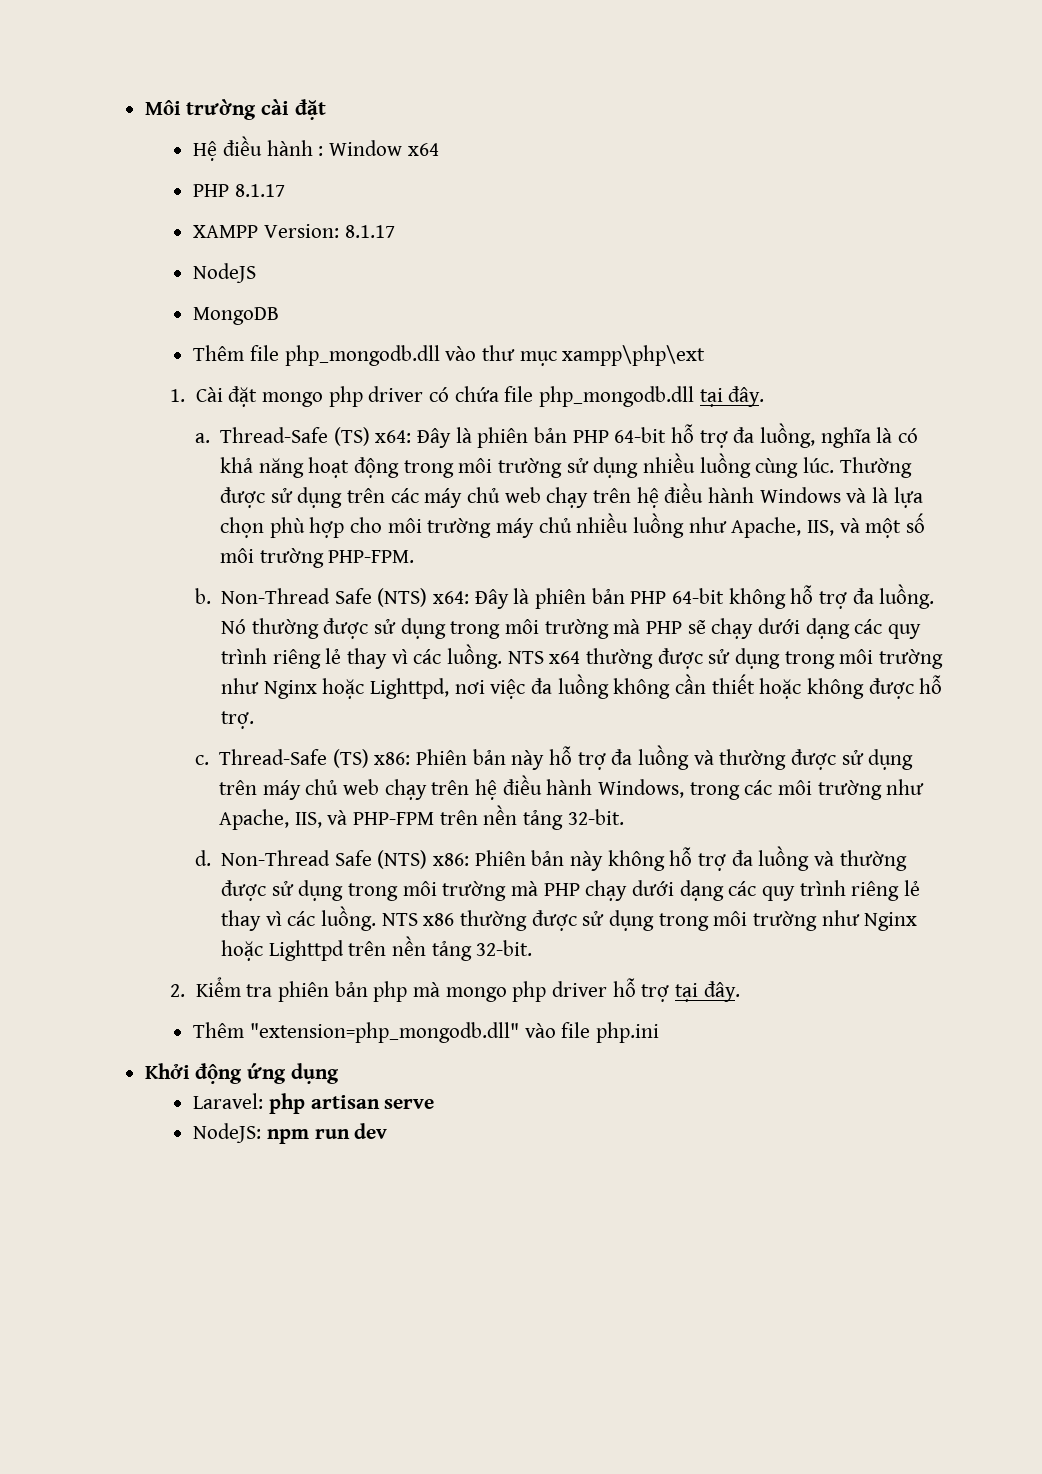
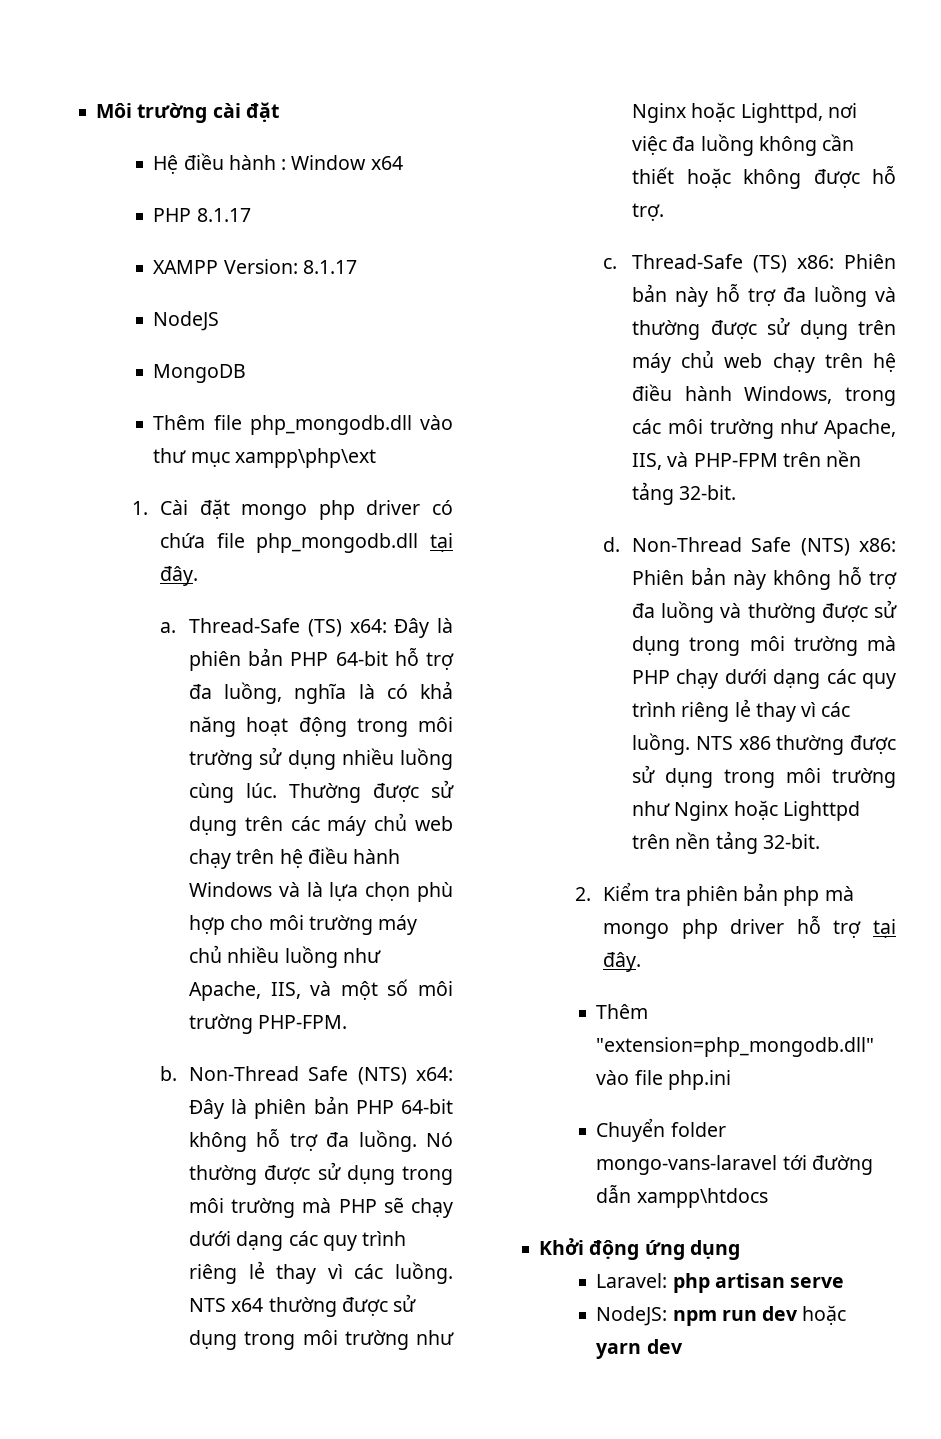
(659, 1032) none -> [596,1118,726,1142] [596,1155,873,1175] [596,1185,768,1208] // Chuyển folder mongo-vans-laravel tới đường dẫn xampp\htdocs
(388, 1131) none -> [802,1305,847,1325] [596,1339,683,1359] hoặc yarn dev

